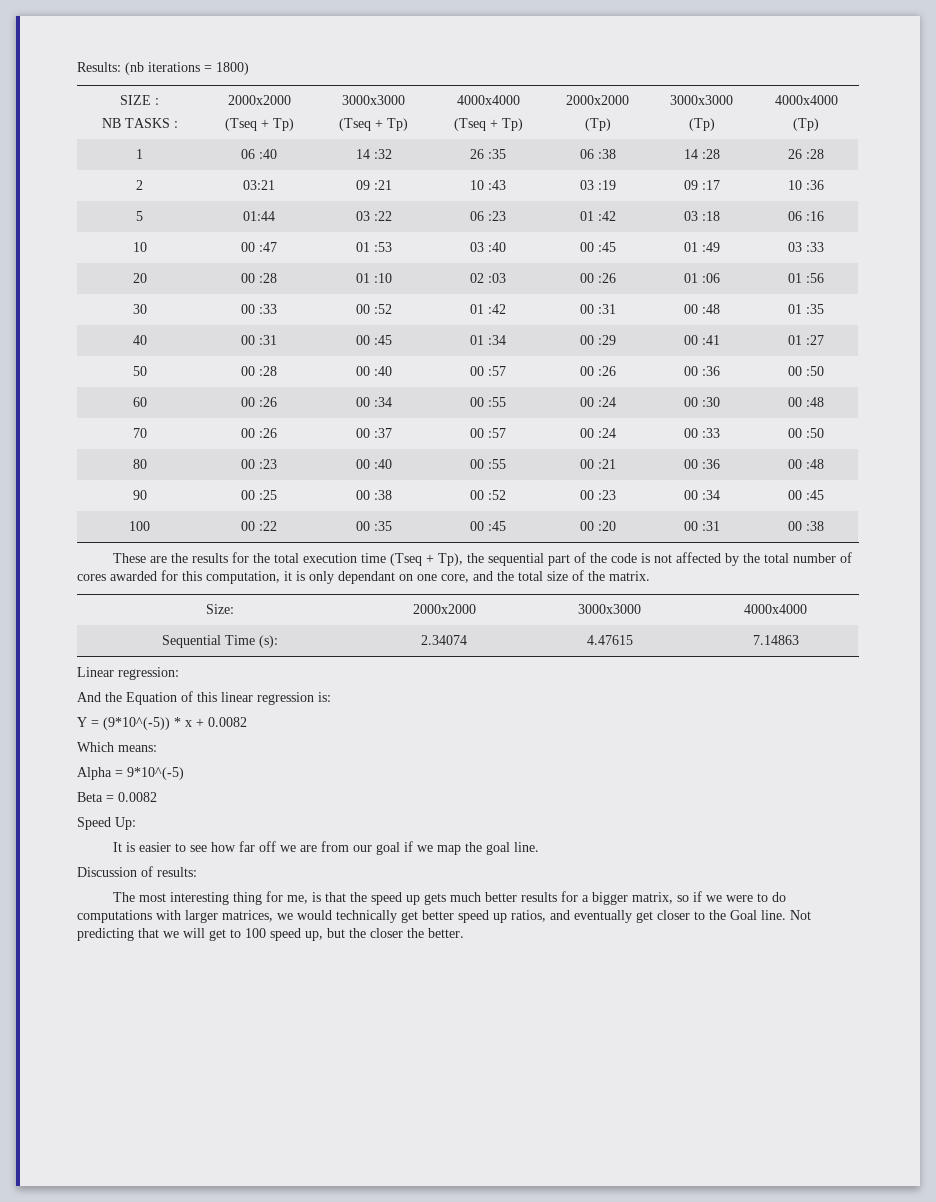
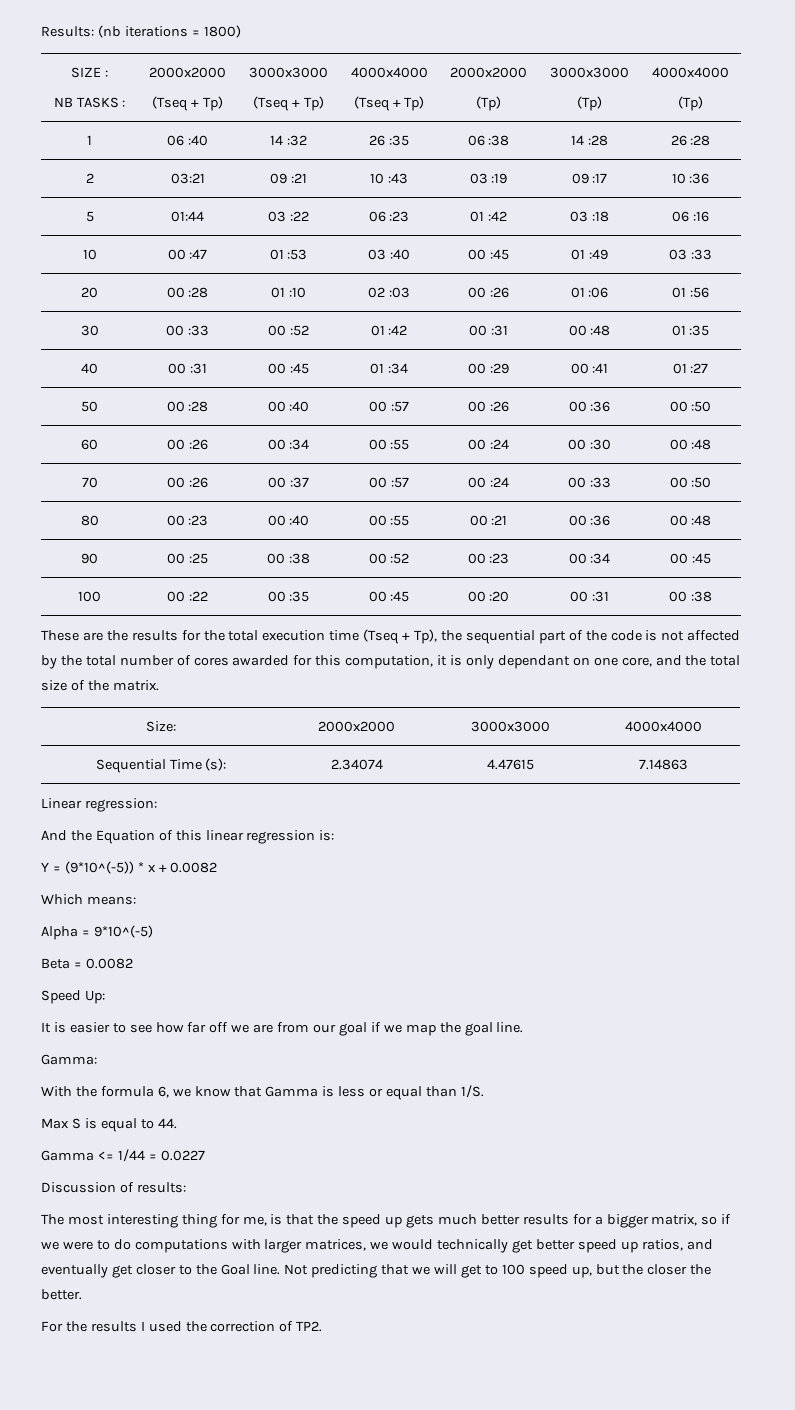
(539, 847) none -> [41,1054,97,1065] [41,1085,484,1100] [41,1118,177,1132] [41,1149,205,1162] // Gamma: // With the formula 6, we know that Gamma is less or equal than 1/S. // Max S is equal to 44. // Gamma <= 1/44 = 0.0227
(464, 933) none -> [41,1321,323,1332] // For the results I used the correction of TP2.

